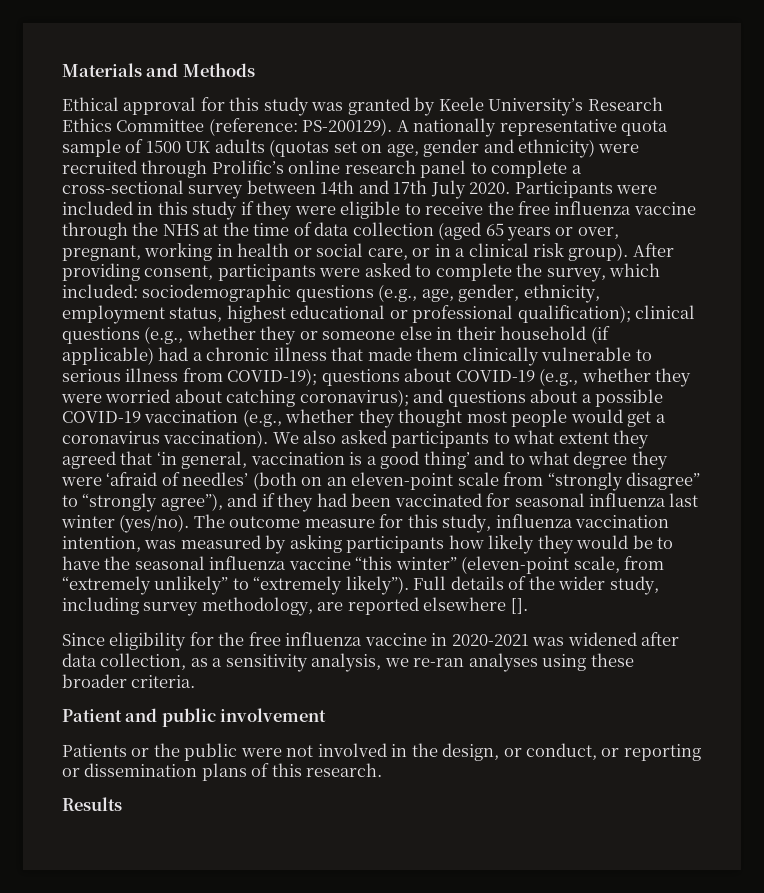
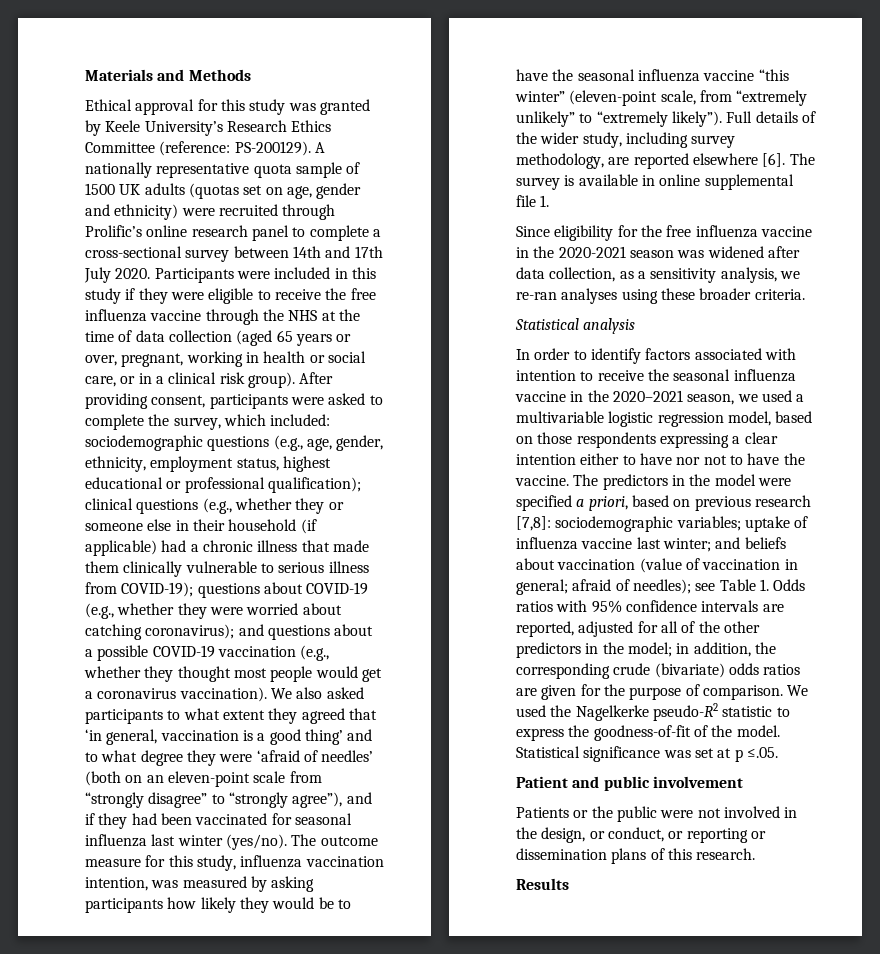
[510,598,528,614] []. -> [762,153,815,167] [516,174,794,190] [516,195,550,207] [6]. The survey is available in online supplemental file 1.
[451,634,529,646] 2020-2021 -> [533,246,674,258] the 2020-2021 season
(196, 681) none -> [515,318,636,334] [516,348,796,364] [516,369,796,382] [515,390,805,405] [516,411,813,427] [516,432,778,448] [516,453,805,465] [515,474,791,490] [516,495,811,511] [516,516,809,532] [516,537,786,552] [516,558,798,573] [516,579,806,595] [516,600,784,613] [516,621,760,637] [516,642,776,658] [516,663,801,679] [516,684,809,700] [516,703,790,721] [516,725,780,741] [516,746,778,762] // Statistical analysis // In order to identify factors associated with intention to receive the seasonal influenza vaccine in the 2020–2021 season, we used a multivariable logistic regression model, based on those respondents expressing a clear intention either to have nor not to have the vaccine. The predictors in the model were specified a priori, based on previous research [7,8]: sociodemographic variables; uptake of influenza vaccine last winter; and beliefs about vaccination (value of vaccination in general; afraid of needles); see Table 1. Odds ratios with 95% confidence intervals are reported, adjusted for all of the other predictors in the model; in addition, the corresponding crude (bivariate) odds ratios are given for the purpose of comparison. We used the Nagelkerke pseudo-R2 statistic to express the goodness-of-fit of the model. Statistical significance was set at p ≤.05.

